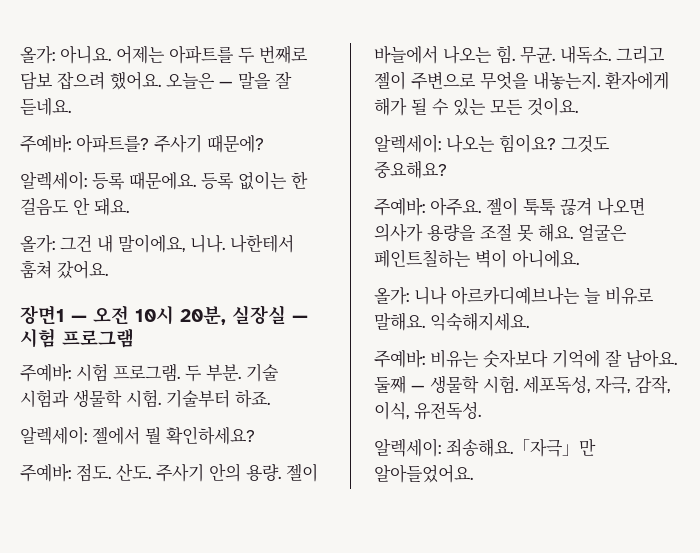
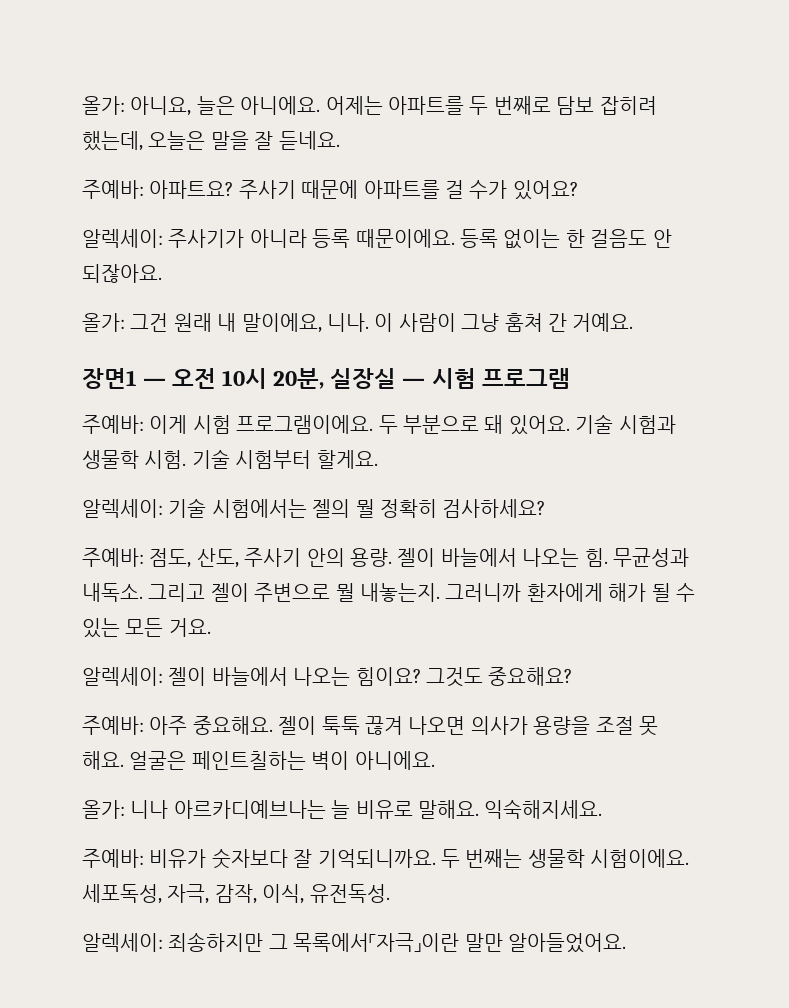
[20,45,111,64] 올가: 아니요. -> [82,96,321,116] 올가: 아니요, 늘은 아니에요.
[57,71,233,90] 잡으려 했어요. 오늘은 — -> [599,96,657,115] [82,131,206,151] 잡히려 했는데, 오늘은
[76,134,264,153] [20,171,196,190] 아파트를? 주사기 때문에? // 알렉세이: 등록 때문에요. -> [149,180,578,200] [82,229,455,248] 아파트요? 주사기 때문에 아파트를 걸 수가 있어요? // 알렉세이: 주사기가 아니라 등록 때문이에요.
[94,198,129,216] 돼요. -> [82,264,162,283] 되잖아요.
(92, 243) none -> [173,313,212,332] 원래
[230,234,294,253] [20,260,108,279] 나한테서 훔쳐 갔어요. -> [374,313,634,332] 이 사람이 그냥 훔쳐 간 거예요.
[76,363,279,382] [20,389,270,408] [20,426,255,445] [20,463,151,482] 시험 프로그램. 두 부분. 기술 시험과 생물학 시험. 기술부터 하죠. // 알렉세이: 젤에서 뭘 확인하세요? // 주예바: 점도. 산도. -> [149,414,676,435] [82,449,378,469] [82,498,546,518] [82,548,239,568] 이게 시험 프로그램이에요. 두 부분으로 돼 있어요. 기술 시험과 생물학 시험. 기술 시험부터 할게요. // 알렉세이: 기술 시험에서는 젤의 뭘 정확히 검사하세요? // 주예바: 점도, 산도,
[520,46,555,64] 무균. -> [612,548,689,567] 무균성과
[480,71,600,90] 무엇을 내놓는지. -> [335,583,522,602] 뭘 내놓는지. 그러니까
[527,97,578,116] [374,134,441,153] 것이요. // 알렉세이: -> [168,618,211,637] [82,667,288,686] 거요. // 알렉세이: 젤이 바늘에서
[430,197,481,216] 아주요. -> [149,716,273,735] 아주 중요해요.
[430,349,677,368] [374,375,518,394] 비유는 숫자보다 기억에 잘 남아요. 둘째 — 생물학 시험. -> [149,848,690,869] 비유가 숫자보다 잘 기억되니까요. 두 번째는 생물학 시험이에요.
[446,438,596,457] 죄송해요.「자극」만 -> [168,932,503,952] 죄송하지만 그 목록에서「자극」이란 말만

